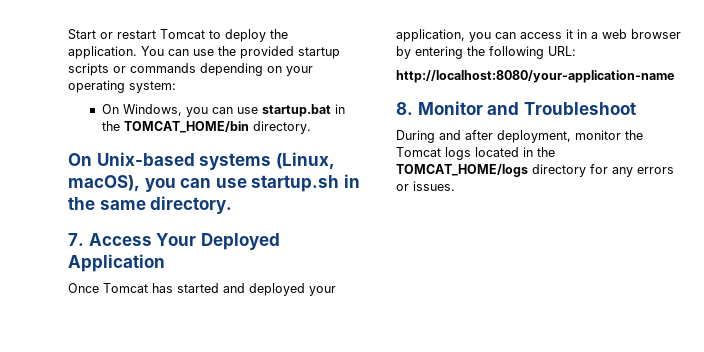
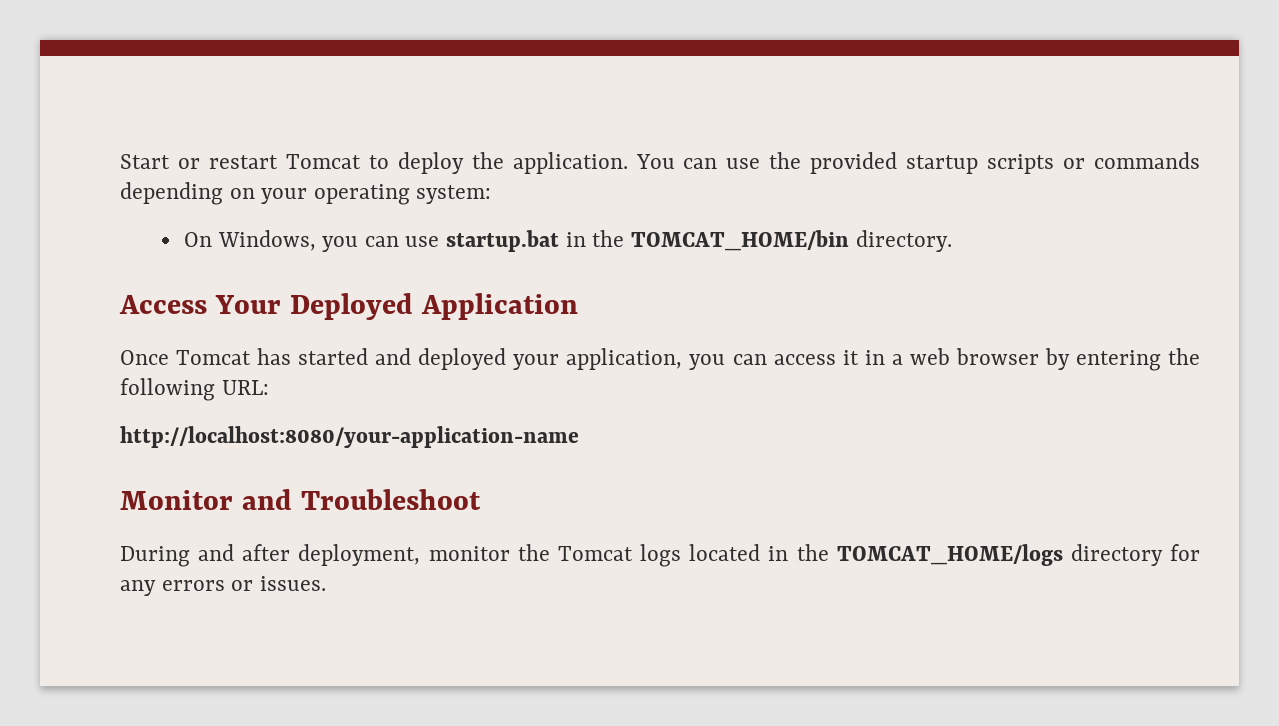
[68,152,335,170] [68,174,360,192] [68,196,233,214] [68,233,84,246] On Unix-based systems (Linux, macOS), you can use startup.sh in the same directory. // 7. -> (952, 241) none
[396,102,413,115] 8. -> (579, 437) none

